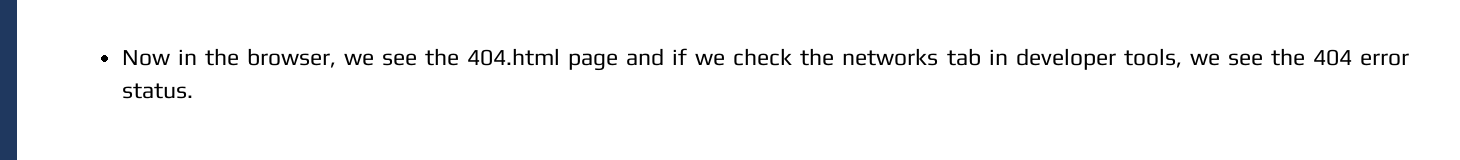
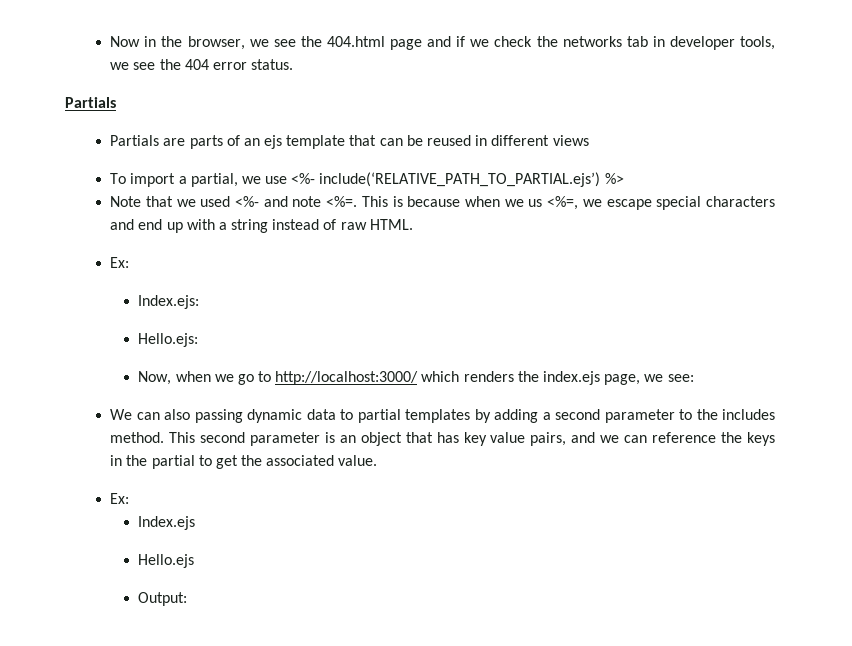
(193, 91) none -> [65,97,116,108] [110,135,589,149] [110,172,624,187] [110,196,776,210] [110,219,413,233] [110,257,130,268] [138,295,200,309] [138,333,199,347] [138,371,694,385] [110,409,775,423] [110,432,775,446] [110,455,378,469] [110,493,130,504] [138,516,196,530] [138,554,195,568] [138,592,188,606] // Partials // Partials are parts of an ejs template that can be reused in different views // To import a partial, we use <%- include(‘RELATIVE_PATH_TO_PARTIAL.ejs’) %> // Note that we used <%- and note <%=. This is because when we us <%=, we escape special characters and end up with a string instead of raw HTML. // Ex: // Index.ejs: // Hello.ejs: // Now, when we go to http://localhost:3000/ which renders the index.ejs page, we see: // We can also passing dynamic data to partial templates by adding a second parameter to the includes method. This second parameter is an object that has key value pairs, and we can reference the keys in the partial to get the associated value. // Ex: // Index.ejs // Hello.ejs // Output:

